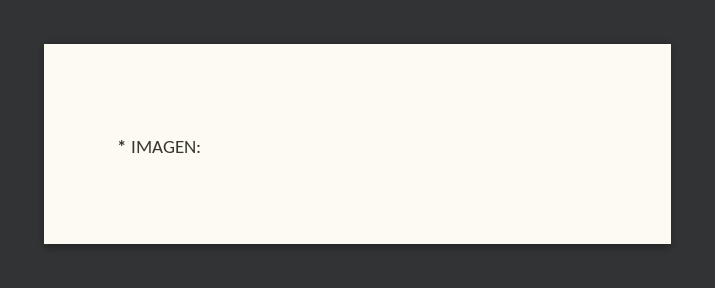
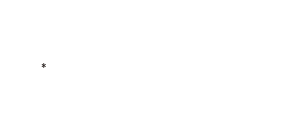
[131,141,202,153] IMAGEN: -> (48, 68) none

